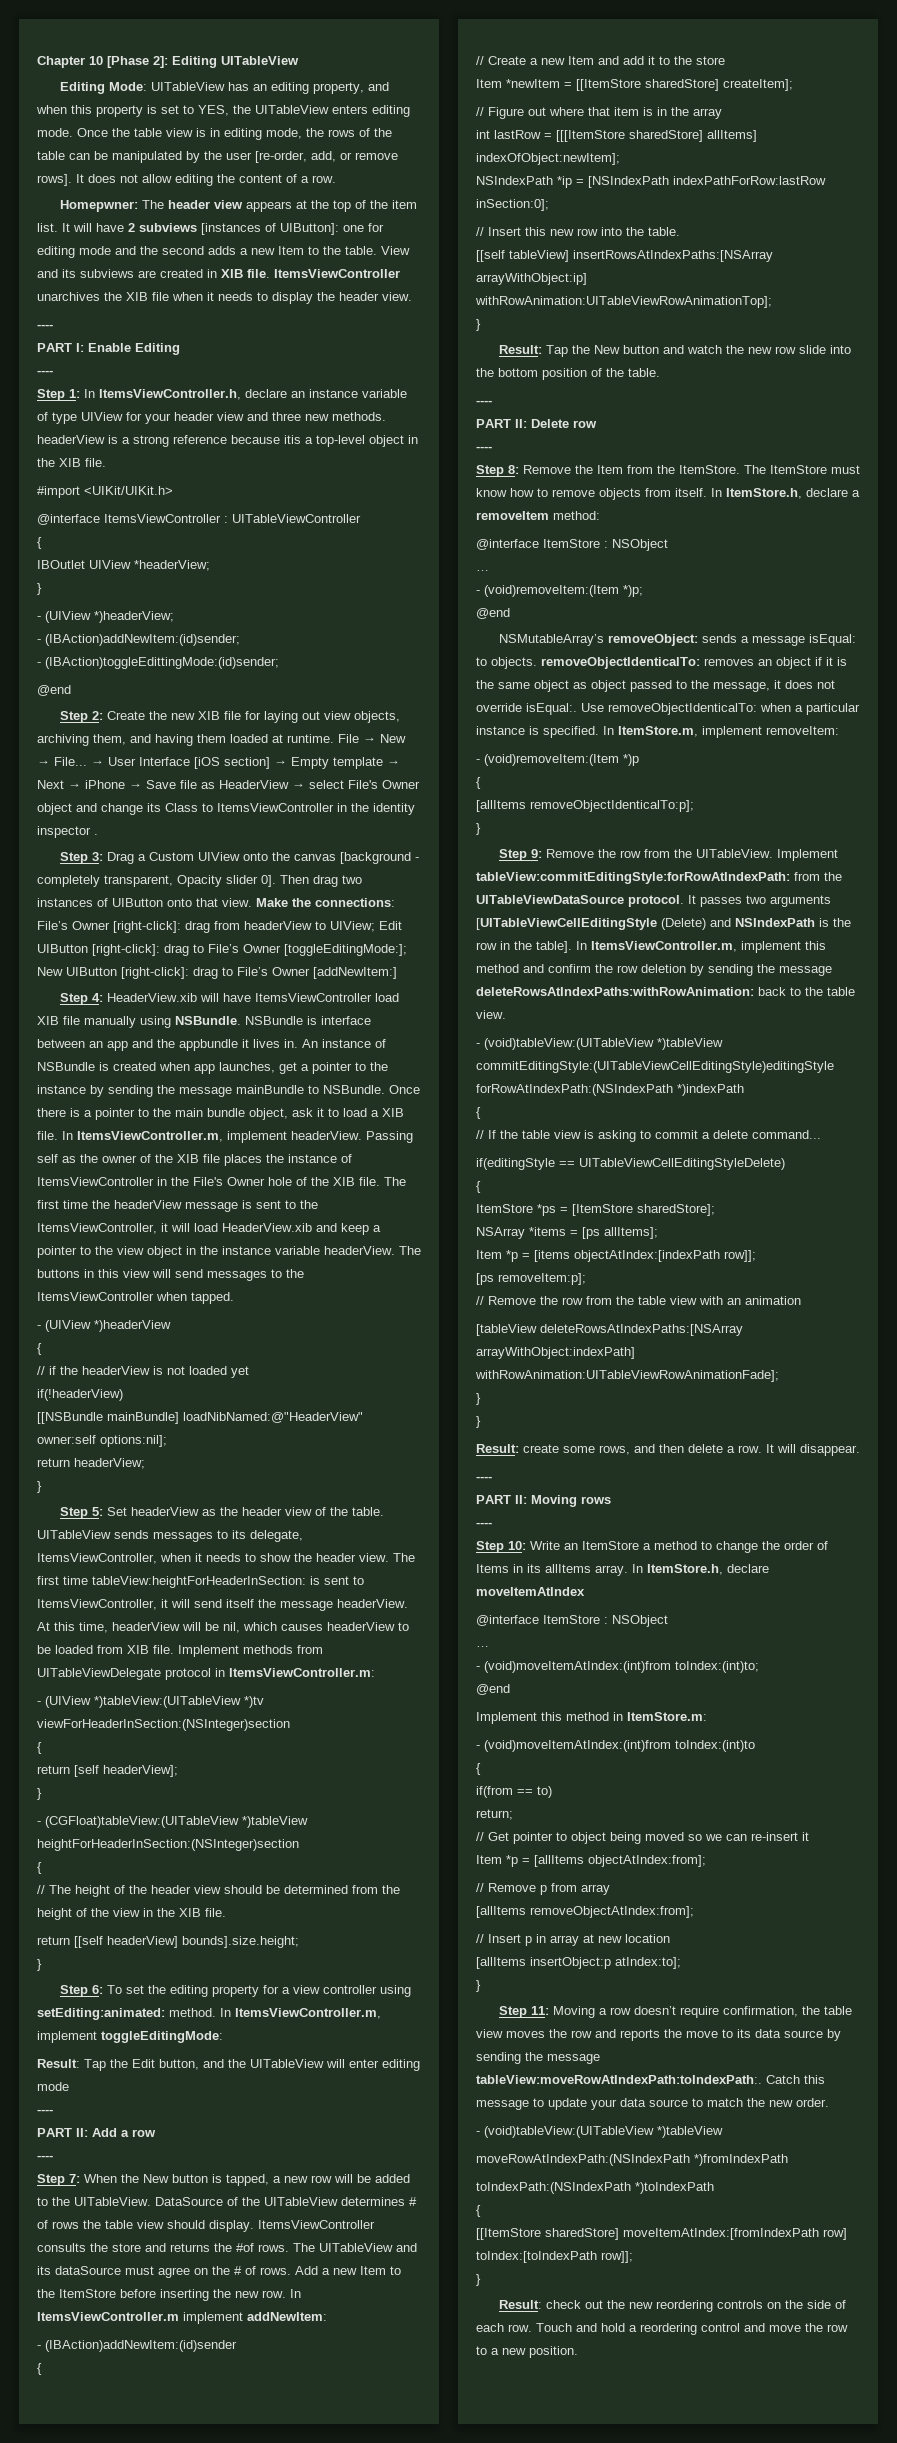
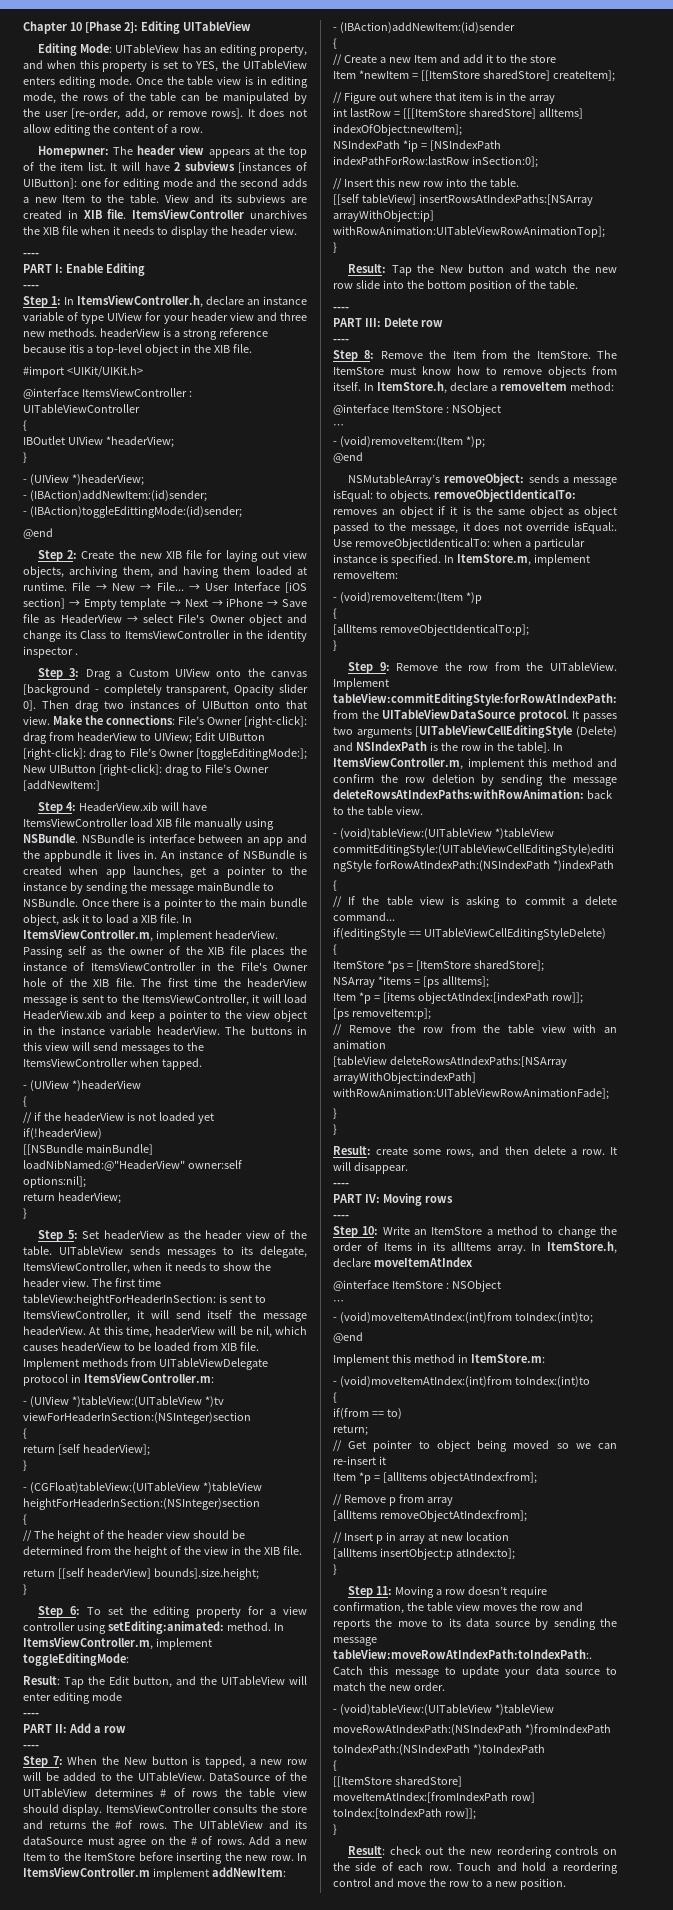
[515,419,527,428] II: -> [364,318,381,327] III:
[515,1495,527,1504] II: -> [364,1194,380,1203] IV:

